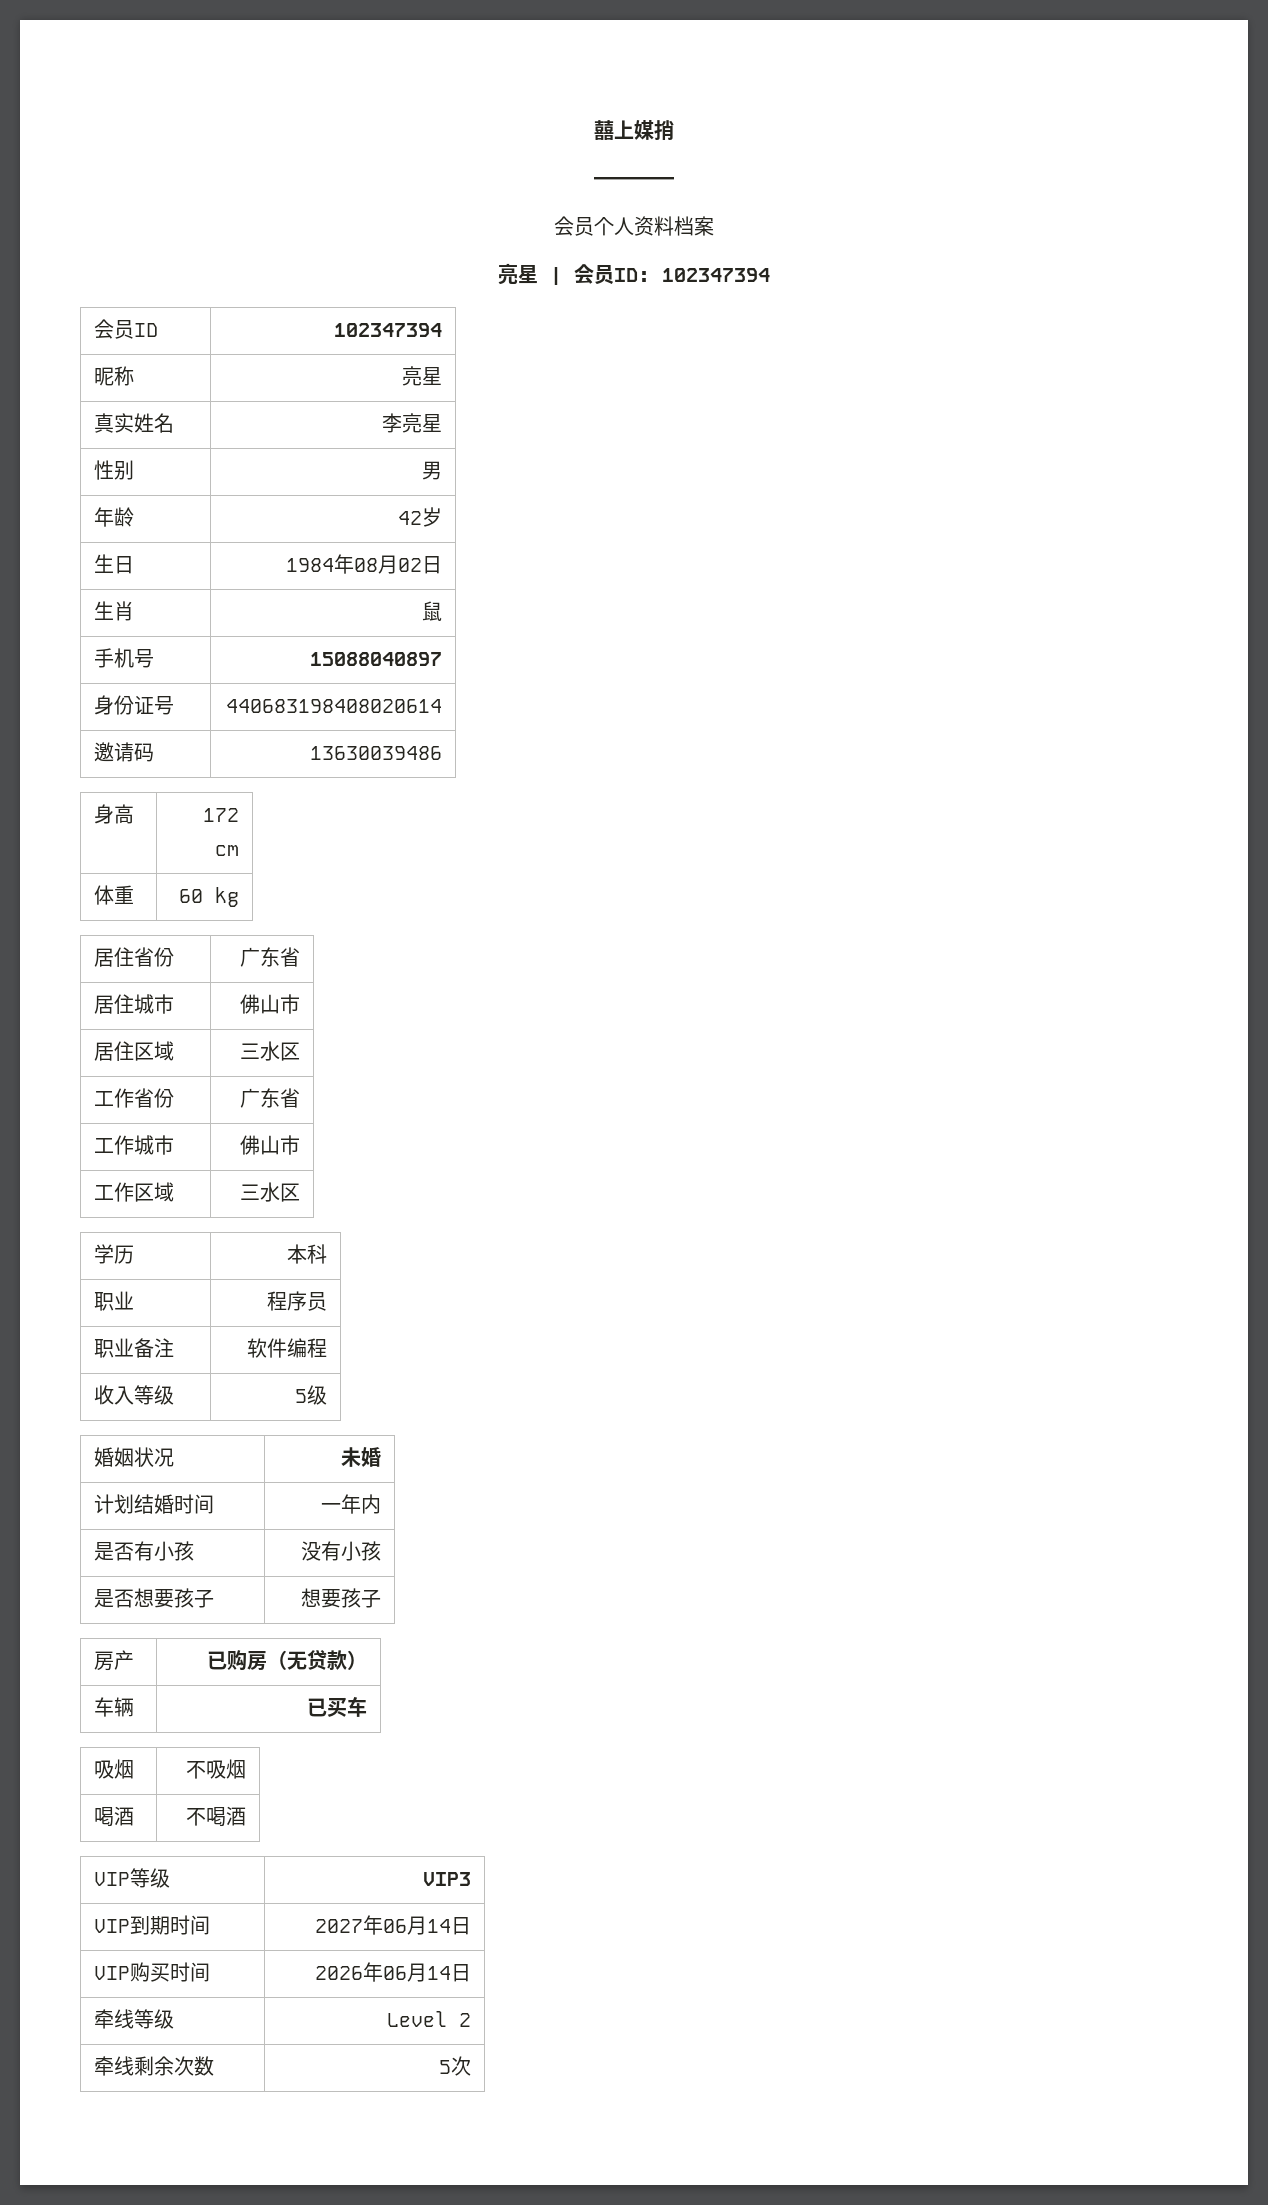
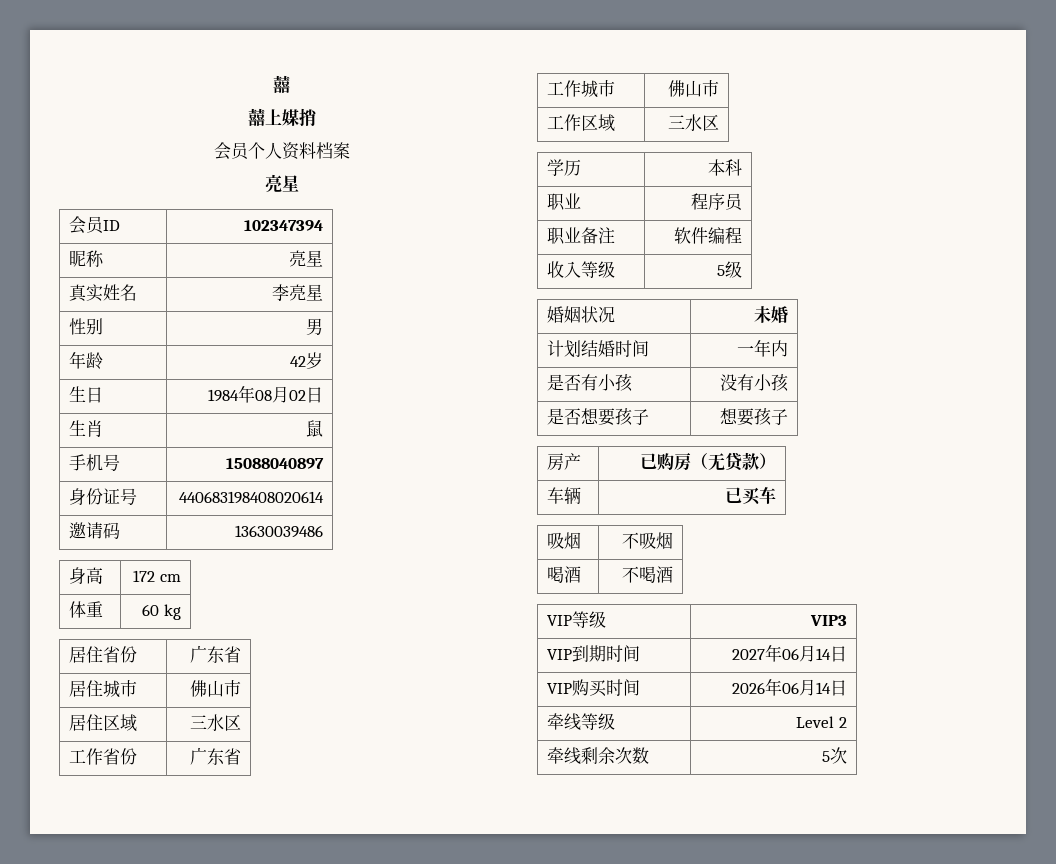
[594,120,614,140] 囍 -> [273,75,290,93] [247,108,265,126] 囍 // 囍
[594,177,674,186] // ━━━━ -> (318, 117) none
[550,264,770,285] | 会员ID: 102347394 -> (299, 183) none

